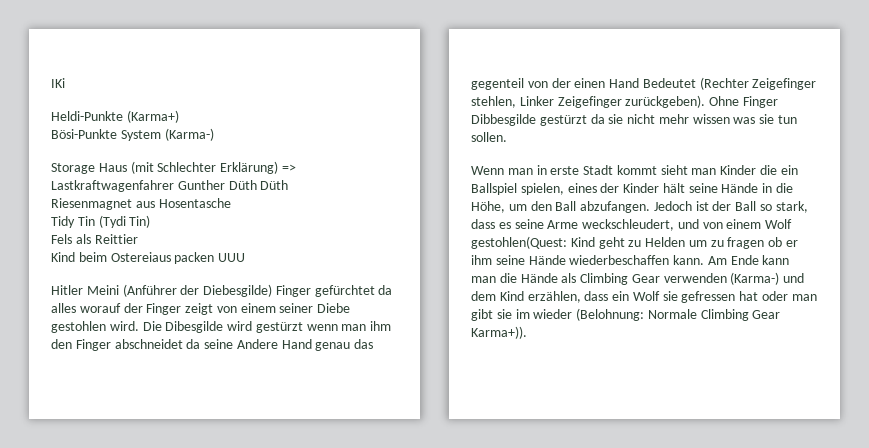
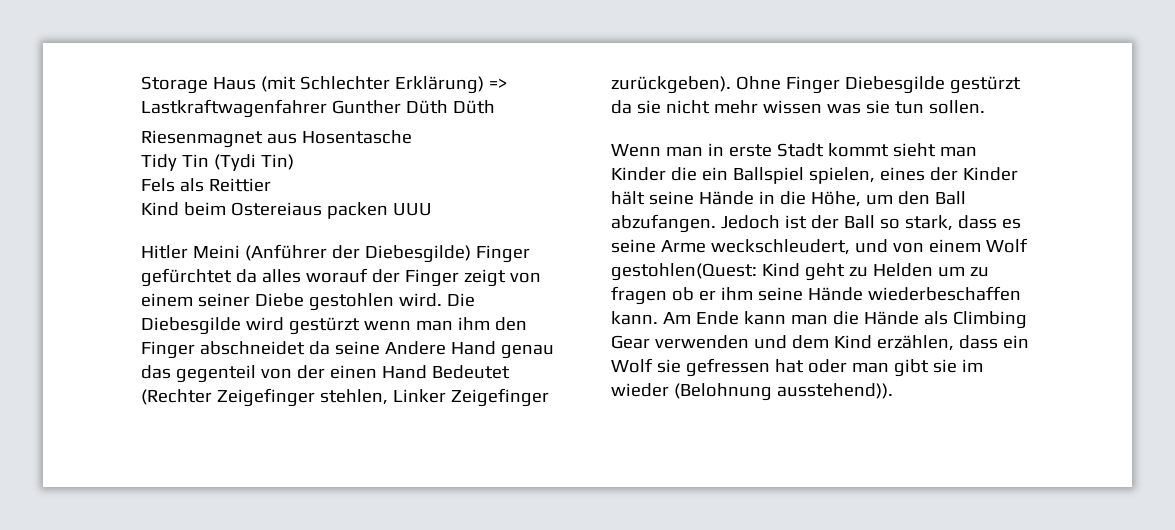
[51,78,65,88] [51,110,179,123] [51,128,214,141] IKi // Heldi-Punkte (Karma+) // Bösi-Punkte System (Karma-) // -> (141, 85) none
[165,321,224,333] Dibesgilde -> [141,317,241,335] Diebesgilde
[471,114,536,126] Dibbesgilde -> [844,76,945,94] Diebesgilde
[730,272,780,285] (Karma-) -> (749, 342) none
[576,308,781,321] [471,326,527,339] (Belohnung: Normale Climbing Gear Karma+)). -> [673,383,893,401] (Belohnung ausstehend)).

